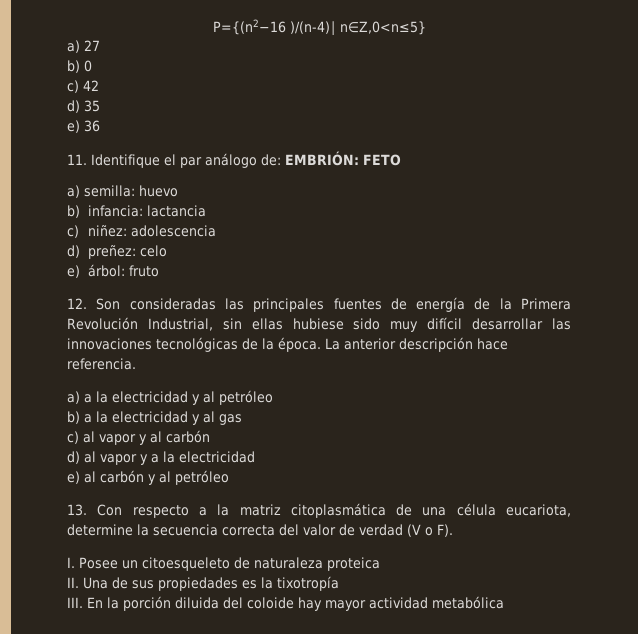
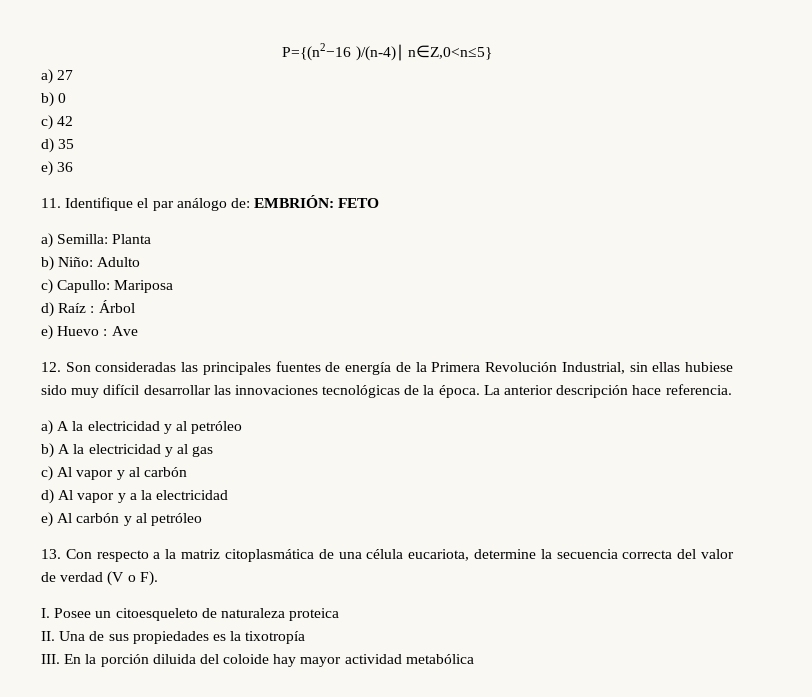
[84,185,178,197] [67,205,206,218] [67,225,216,238] [67,245,167,259] [67,264,159,278] semilla: huevo // b) infancia: lactancia // c) niñez: adolescencia // d) preñez: celo // e) árbol: fruto -> [57,234,152,244] [41,256,141,271] [41,279,174,294] [41,300,135,317] [41,325,138,340] Semilla: Planta // b) Niño: Adulto // c) Capullo: Mariposa // d) Raíz : Árbol // e) Huevo : Ave
[84,394,92,403] a -> [57,421,70,431] A
[84,414,92,423] a -> [58,444,71,454] A
[83,431,95,443] al -> [57,467,73,477] Al
[84,451,96,463] al -> [58,490,74,500] Al
[84,471,96,483] al -> [57,513,73,523] Al

